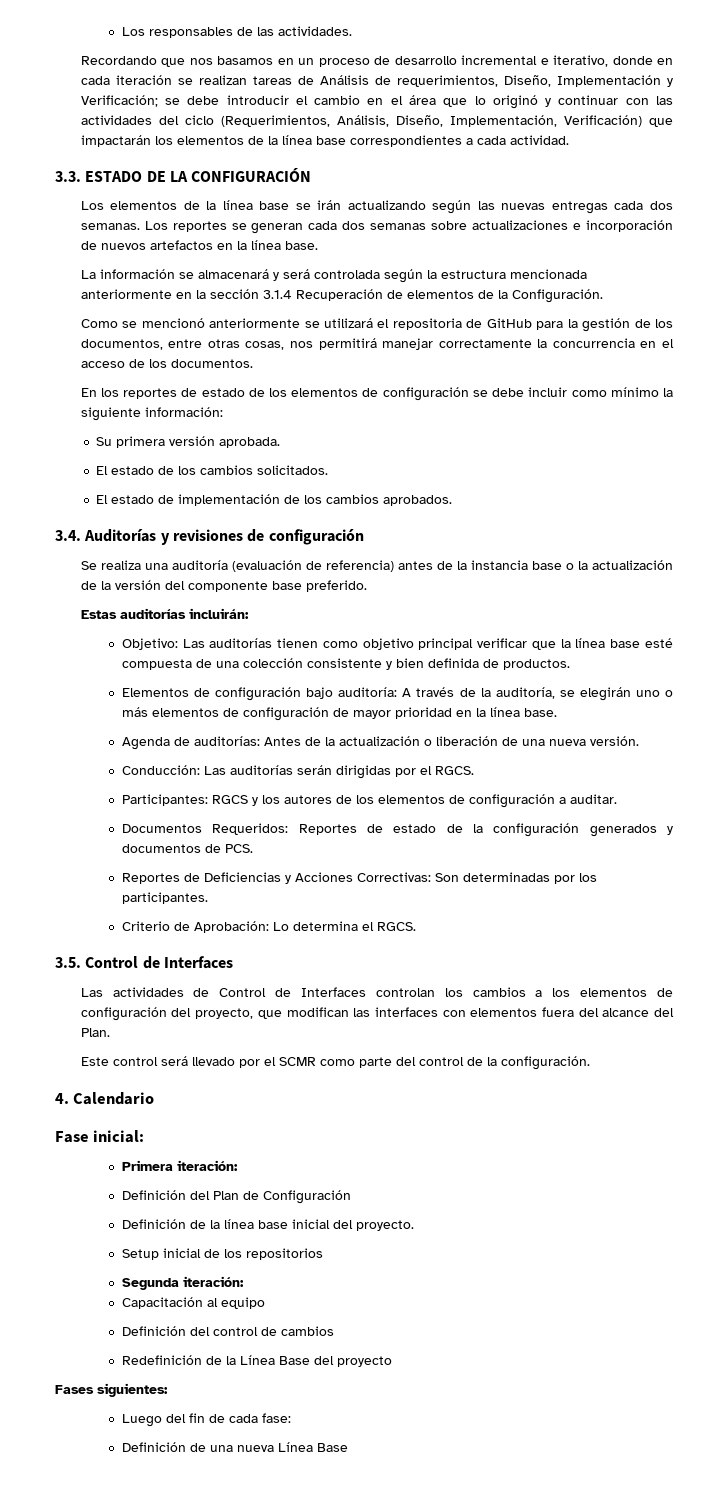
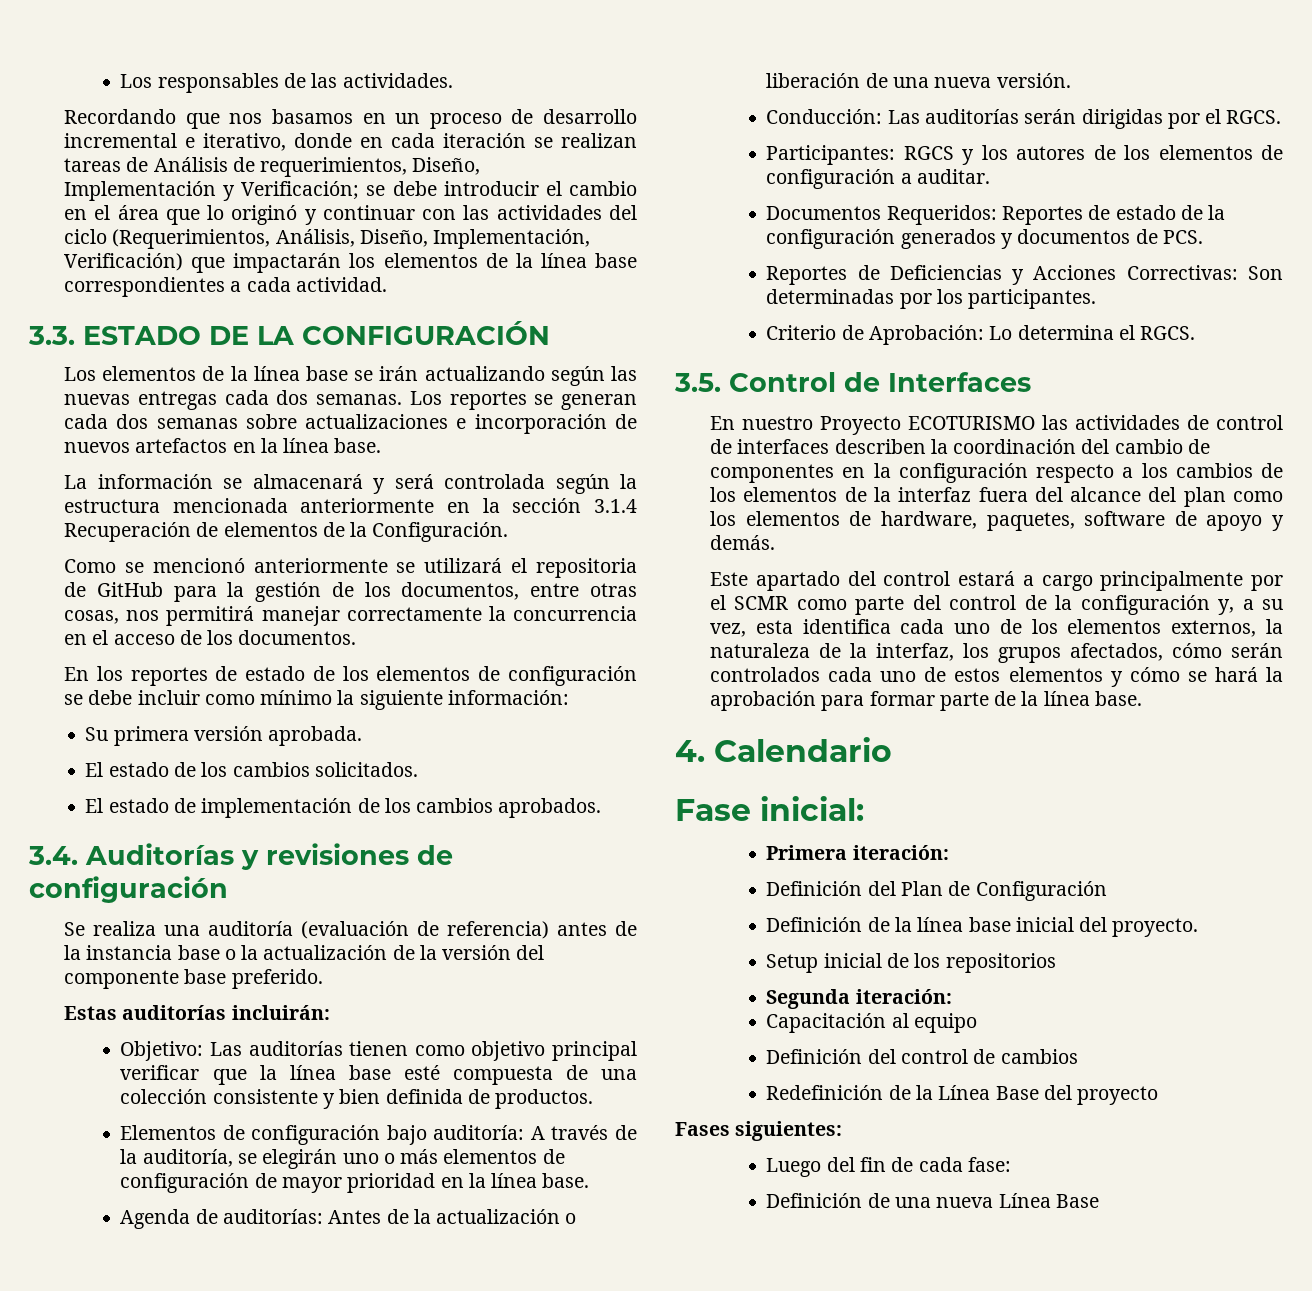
[80,987,673,997] [80,1007,674,1021] [80,1028,110,1037] [80,1056,235,1066] Las actividades de Control de Interfaces controlan los cambios a los elementos de configuración del proyecto, que modifican las interfaces con elementos fuera del alcance del Plan. // Este control será llevado -> [709,415,1283,435] [709,439,1210,454] [709,463,1283,483] [709,487,1283,507] [709,511,1284,531] [709,535,775,550] [709,571,1244,591] En nuestro Proyecto ECOTURISMO las actividades de control de interfaces describen la coordinación del cambio de componentes en la configuración respecto a los cambios de los elementos de la interfaz fuera del alcance del plan como los elementos de hardware, paquetes, software de apoyo y demás. // Este apartado del control estará a cargo principalmente
[500,1056,590,1070] configuración. -> [1080,595,1283,615] [709,619,1283,637] [709,643,1283,663] [709,667,1283,687] [709,691,1142,711] configuración y, a su vez, esta identifica cada uno de los elementos externos, la naturaleza de la interfaz, los grupos afectados, cómo serán controlados cada uno de estos elementos y cómo se hará la aprobación para formar parte de la línea base.

